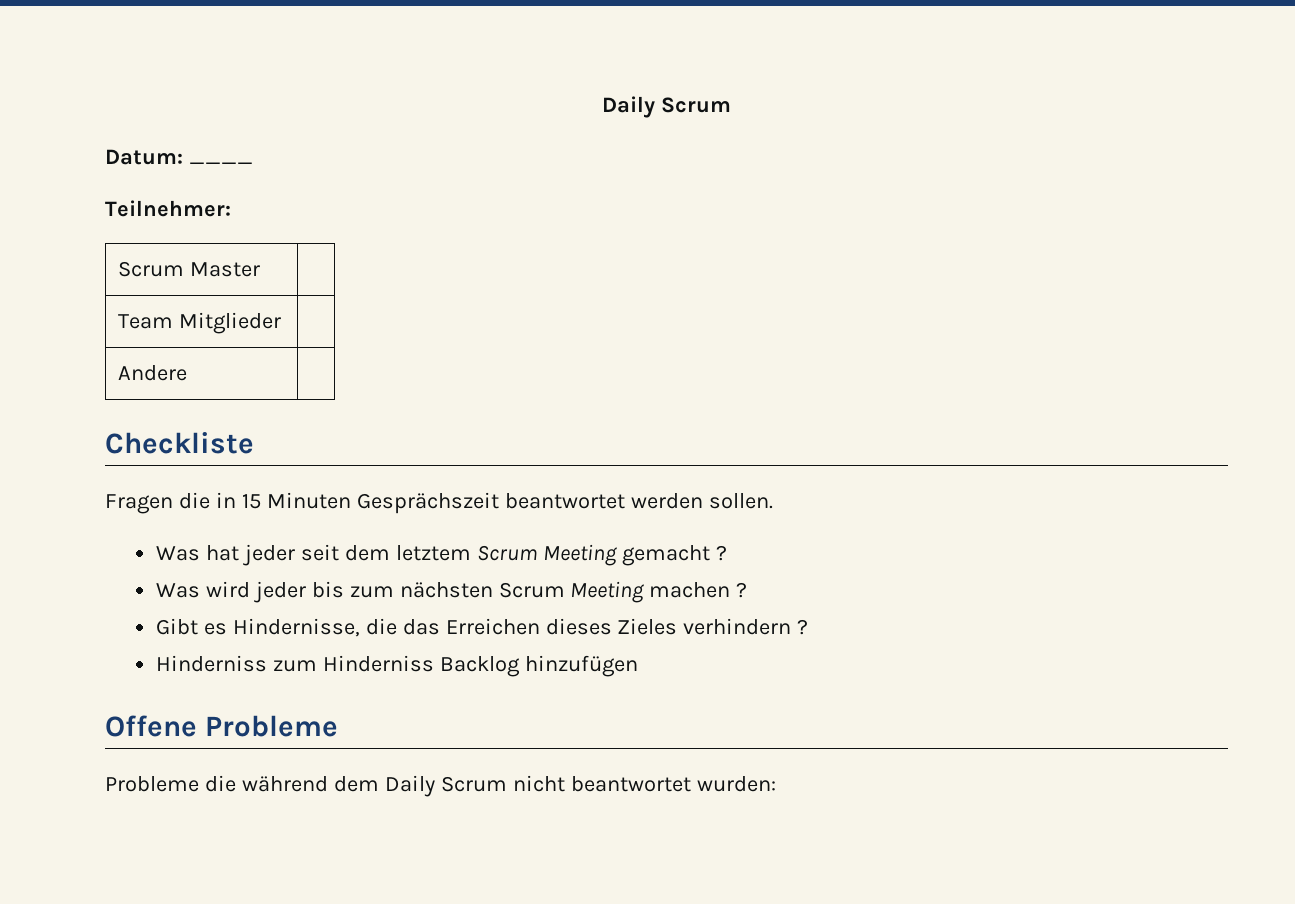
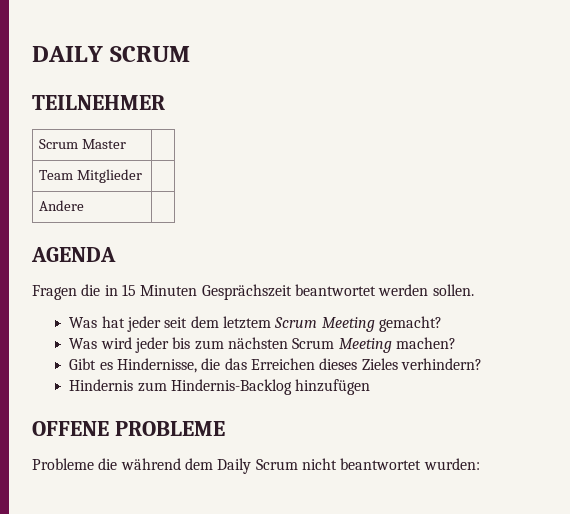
[602,96,731,118] [105,149,253,165] [105,200,231,217] Daily Scrum // Datum: ____ // Teilnehmer: -> [32,46,190,62] [32,95,165,110] DAILY SCRUM // TEILNEHMER
[105,432,254,454] Checkliste -> [31,247,116,262] AGENDA
[622,545,728,566] gemacht ? -> [379,316,443,332] gemacht?
[649,582,748,598] machen ? -> [396,337,457,349] machen?
[683,618,809,635] [155,655,520,677] verhindern ? // Hinderniss zum Hinderniss Backlog -> [401,358,483,370] [69,379,293,395] verhindern? // Hindernis zum Hindernis-Backlog
[105,715,338,737] Offene Probleme -> [32,421,225,436] OFFENE PROBLEME

